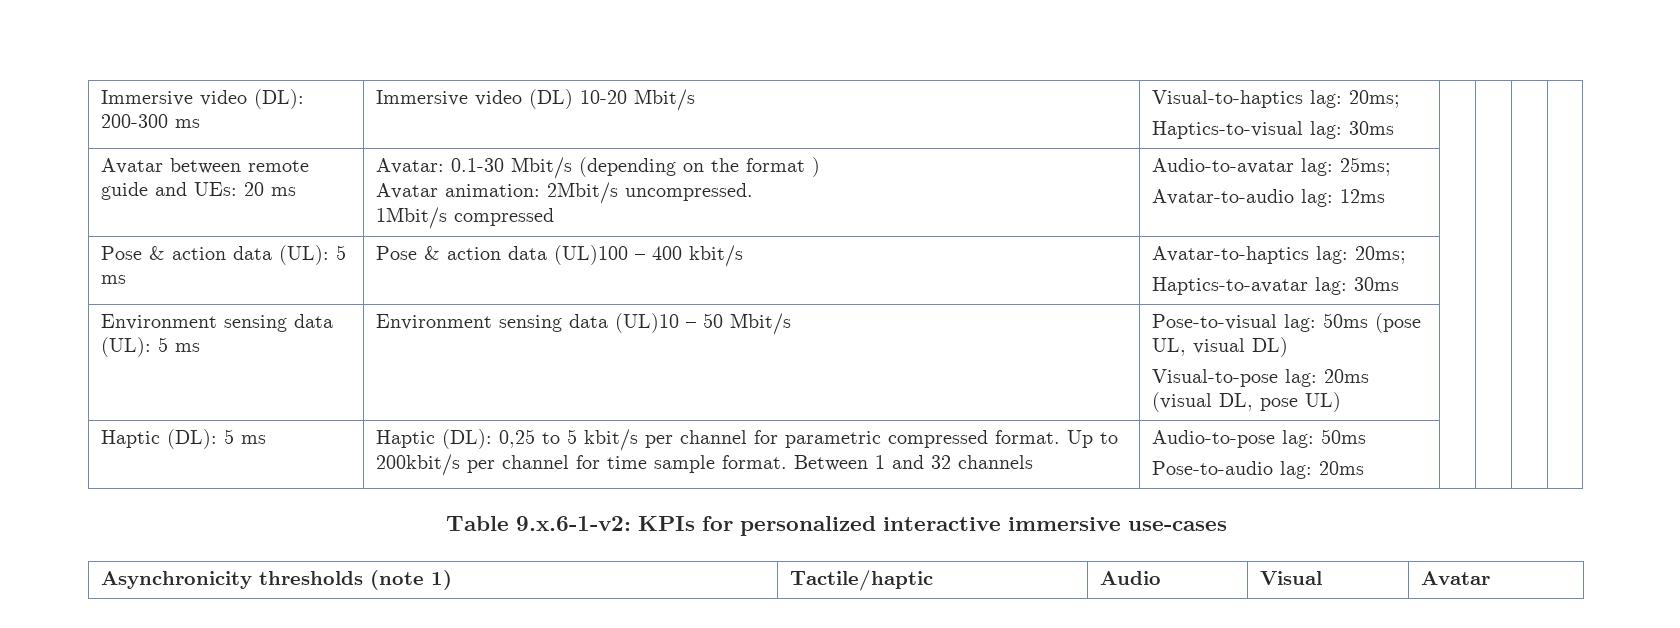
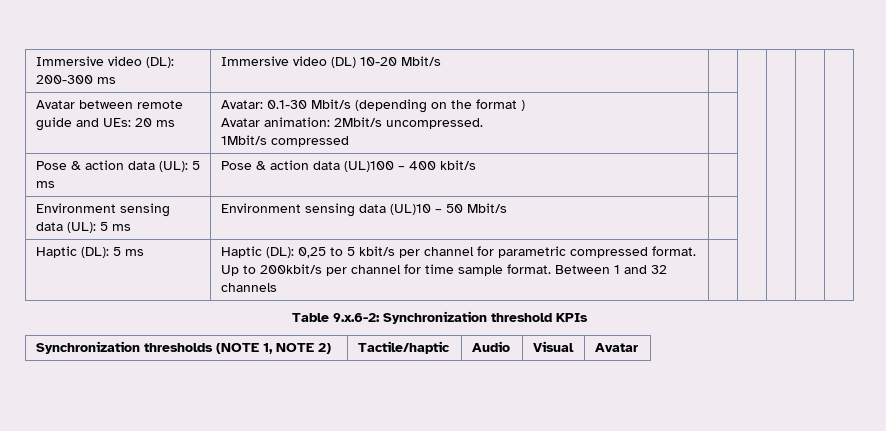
[1151,90,1400,108] [1151,121,1394,139] Visual-to-haptics lag: 20ms; // Haptics-to-visual lag: 30ms -> (441, 61) none
[1151,157,1391,176] [1151,189,1385,207] Audio-to-avatar lag: 25ms; // Avatar-to-audio lag: 12ms -> (349, 141) none
[1151,246,1406,264] [1151,277,1399,295] Avatar-to-haptics lag: 20ms; // Haptics-to-avatar lag: 30ms -> (476, 165) none
[1151,313,1421,333] [1151,337,1288,357] [1151,369,1369,387] [1151,392,1341,412] Pose-to-visual lag: 50ms (pose UL, visual DL) // Visual-to-pose lag: 20ms (visual DL, pose UL) -> (507, 208) none
[1151,429,1366,448] [1151,461,1364,479] [445,516,1227,536] [100,570,452,590] Audio-to-pose lag: 50ms // Pose-to-audio lag: 20ms | | | | // Table 9.x.6-1-v2: KPIs for personalized interactive immersive use-cases // Asynchronicity thresholds (note 1) -> [292,311,588,324] [35,341,331,354] | | | | // Table 9.x.6-2: Synchronization threshold KPIs // Synchronization thresholds (NOTE 1, NOTE 2)

